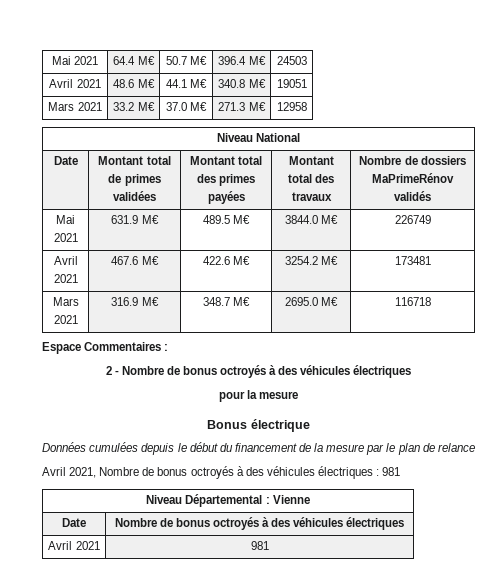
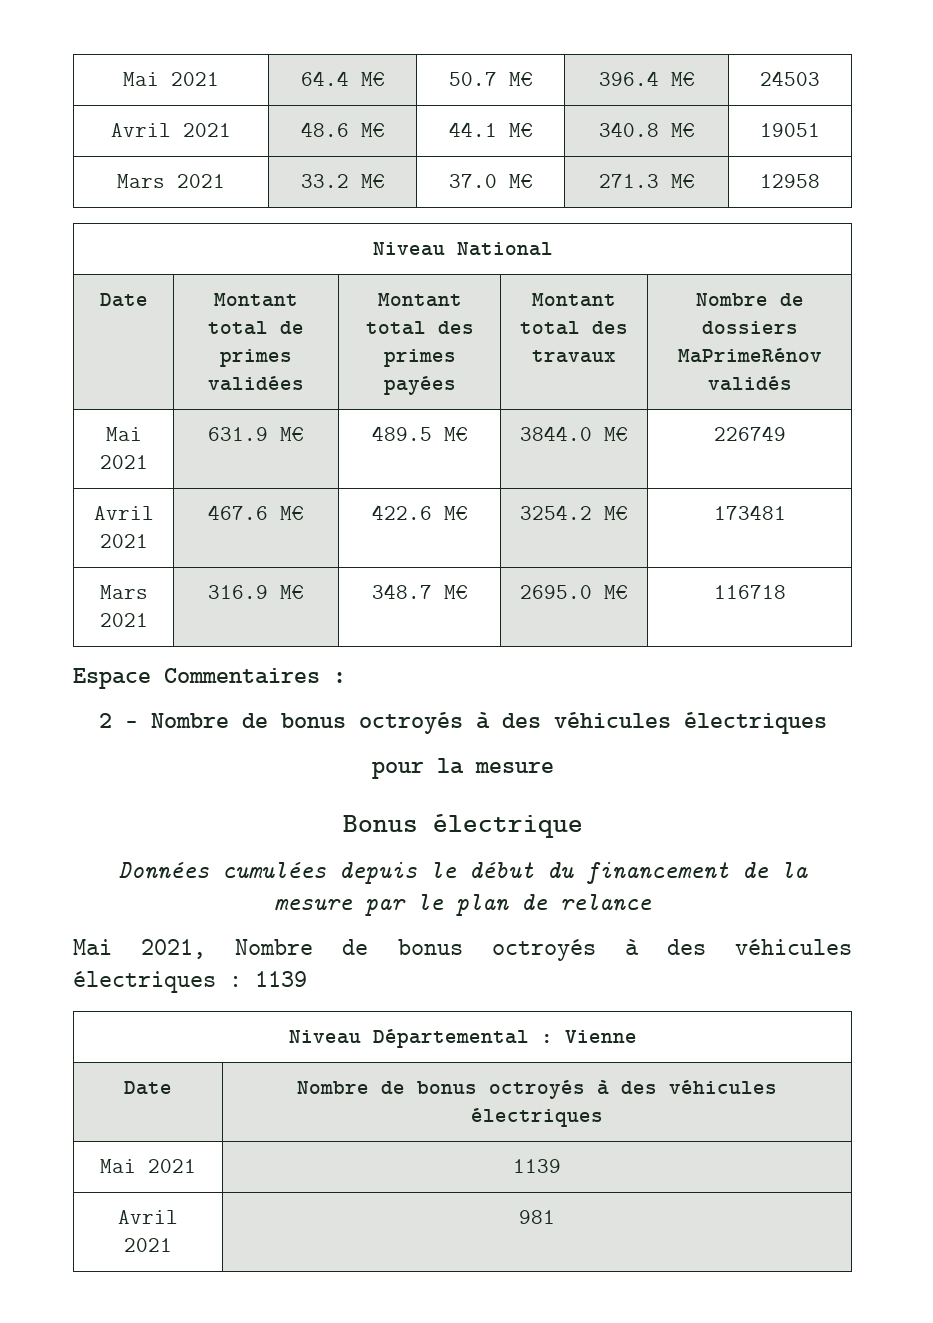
[42,467,66,476] Avril -> [73,939,112,955] Mai
[382,467,401,476] 981 -> [255,971,307,987] 1139
(405, 523) none -> [100,1159,196,1173] [513,1159,561,1173] // Mai 2021 | 1139

